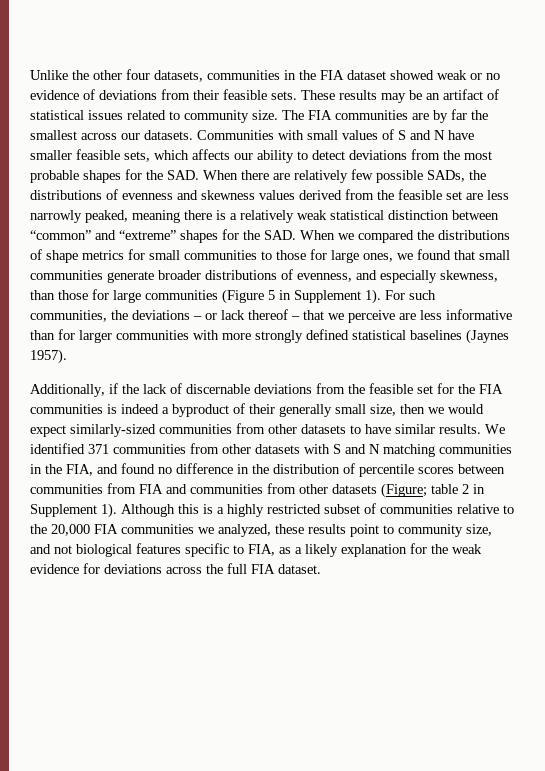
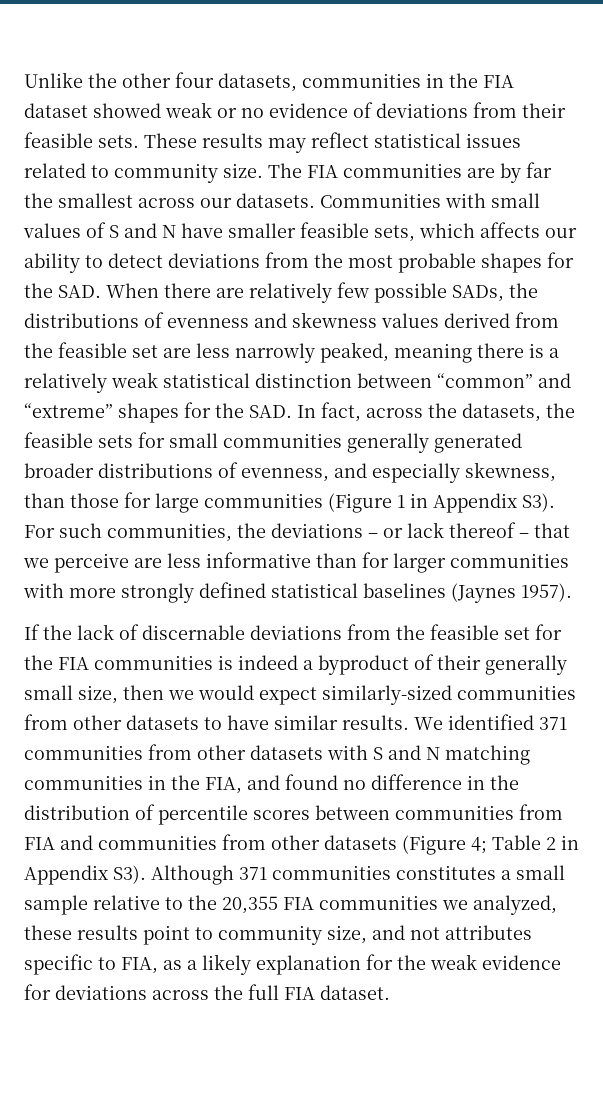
[409,89,499,100] be an artifact of -> [311,132,369,148] reflect
[300,230,510,243] [30,249,510,263] [30,270,154,283] When we compared the distributions of shape metrics for small communities to those for large ones, we found that small communities generate -> [297,402,575,422] [24,432,522,453] In fact, across the datasets, the feasible sets for small communities generally generated
[268,289,381,304] 5 in Supplement 1). -> [397,493,555,513] 1 in Appendix S3).
[30,383,118,397] Additionally, if -> [24,624,40,640] If
[381,483,485,498] [30,503,453,518] (Figure; table 2 in Supplement 1). Although this is a highly restricted subset of communities -> [402,835,579,855] [24,865,565,885] [24,895,88,915] (Figure 4; Table 2 in Appendix S3). Although 371 communities constitutes a small sample
[51,524,90,536] 20,000 -> [222,896,278,914] 20,355
[76,543,181,557] biological features -> [445,925,532,940] attributes

